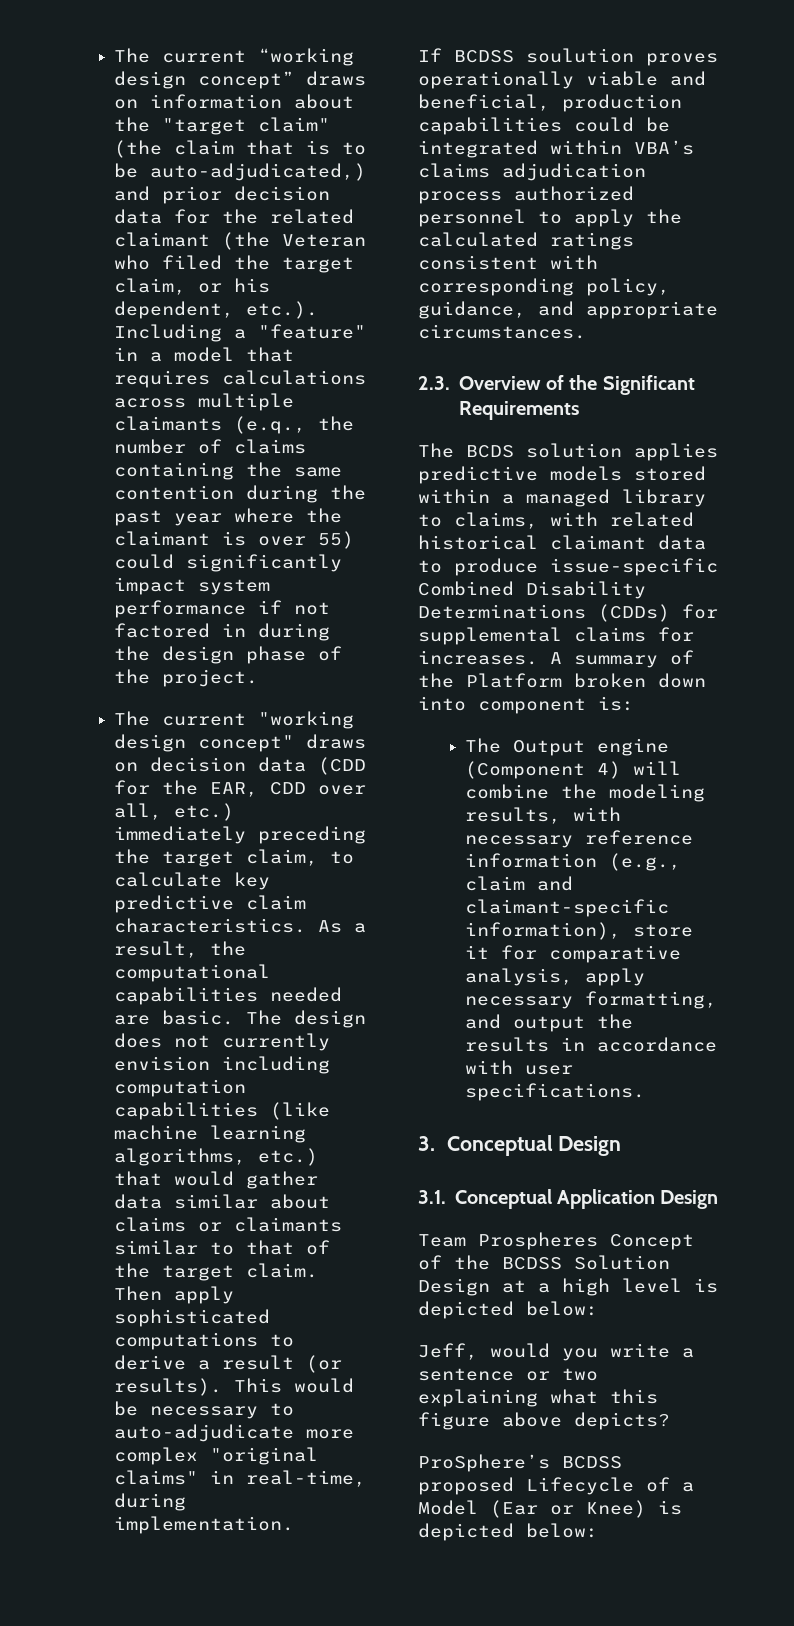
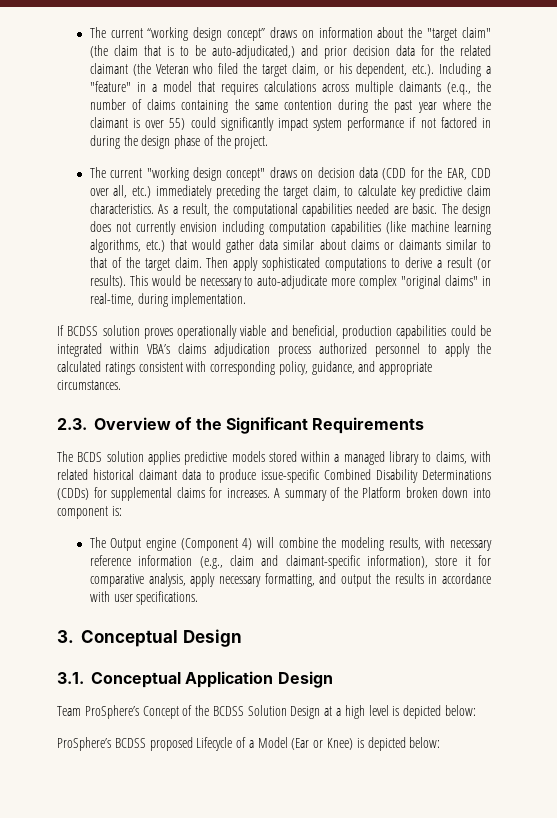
[526,48,634,63] soulution -> [102,325,140,336] solution
[478,1232,598,1250] Prospheres -> [84,705,139,719] ProSphere’s
[418,1343,694,1361] [418,1368,598,1381] [418,1389,658,1407] [418,1412,670,1430] // Jeff, would you write a sentence or two explaining what this figure above depicts? -> (476, 710) none

